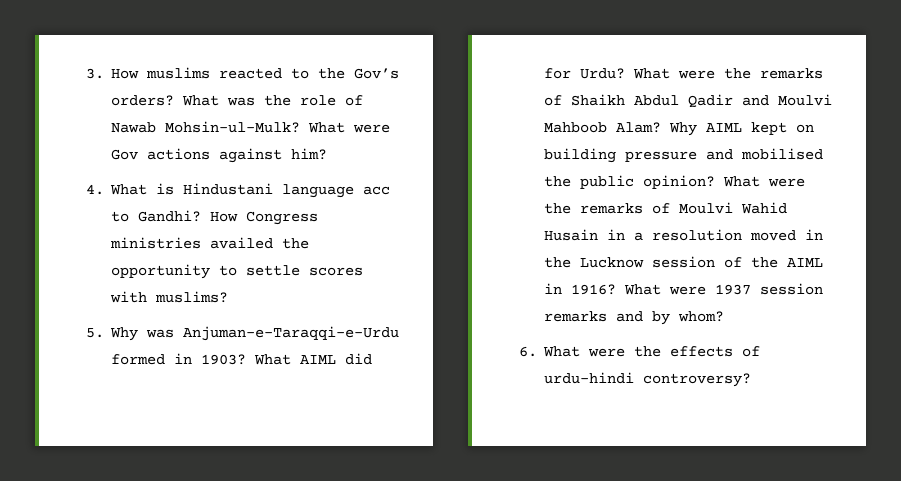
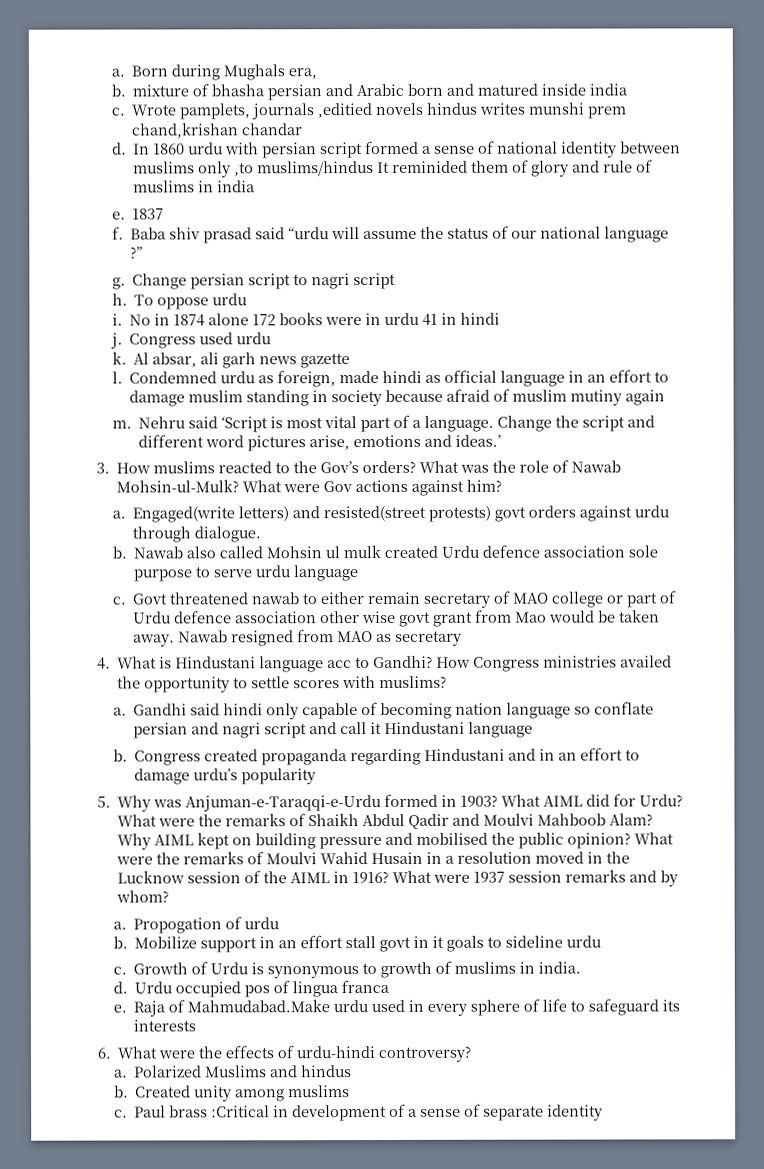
(85, 73) none -> [110,64,318,81] [110,83,628,101] [111,102,628,120] [132,122,304,139] [111,140,682,159] [133,159,654,178] [133,180,256,193] [111,208,165,220] [111,225,670,244] [130,246,144,259] [111,272,397,290] [111,293,248,310] [111,312,501,327] [109,332,272,349] [111,351,351,369] [111,369,670,388] [129,388,666,407] [111,414,656,433] [138,434,502,452] a. Born during Mughals era, // b. mixture of bhasha persian and Arabic born and matured inside india // c. Wrote pamplets, journals ,editied novels hindus writes munshi prem chand,krishan chandar // d. In 1860 urdu with persian script formed a sense of national identity between muslims only ,to muslims/hindus It reminided them of glory and rule of muslims in india // e. 1837 // f. Baba shiv prasad said “urdu will assume the status of our national language ?” // g. Change persian script to nagri script // h. To oppose urdu // i. No in 1874 alone 172 books were in urdu 41 in hindi // j. Congress used urdu // k. Al absar, ali garh news gazette // l. Condemned urdu as foreign, made hindi as official language in an effort to damage muslim standing in society because afraid of muslim mutiny again // m. Nehru said ‘Script is most vital part of a language. Change the script and different word pictures arise, emotions and ideas.’ //
(328, 154) none -> [111,505,670,523] [132,526,262,543] [111,544,659,559] [133,565,359,582] [112,590,678,608] [133,609,661,627] [133,629,463,647] // a. Engaged(write letters) and resisted(street protests) govt orders against urdu through dialogue. // b. Nawab also called Mohsin ul mulk created Urdu defence association sole purpose to serve urdu language // c. Govt threatened nawab to either remain secretary of MAO college or part of Urdu defence association other wise govt grant from Mao would be taken away. Nawab resigned from MAO as secretary
(229, 297) none -> [112,701,655,720] [133,721,534,739] [112,747,641,766] [134,768,317,785] // a. Gandhi said hindi only capable of becoming nation language so conflate persian and nagri script and call it Hindustani language // b. Congress created propaganda regarding Hindustani and in an effort to damage urdu’s popularity
(725, 316) none -> [112,916,280,934] [112,935,602,953] [112,960,582,979] [112,979,390,998] [112,998,681,1017] [133,1019,197,1032] // a. Propogation of urdu // b. Mobilize support in an effort stall govt in it goals to sideline urdu // c. Growth of Urdu is synonymous to growth of muslims in india. // d. Urdu occupied pos of lingua franca // e. Raja of Mahmudabad.Make urdu used in every sphere of life to safeguard its interests
(752, 380) none -> [113,1065,353,1078] [113,1085,351,1102] [113,1103,604,1122] // a. Polarized Muslims and hindus // b. Created unity among muslims // c. Paul brass :Critical in development of a sense of separate identity

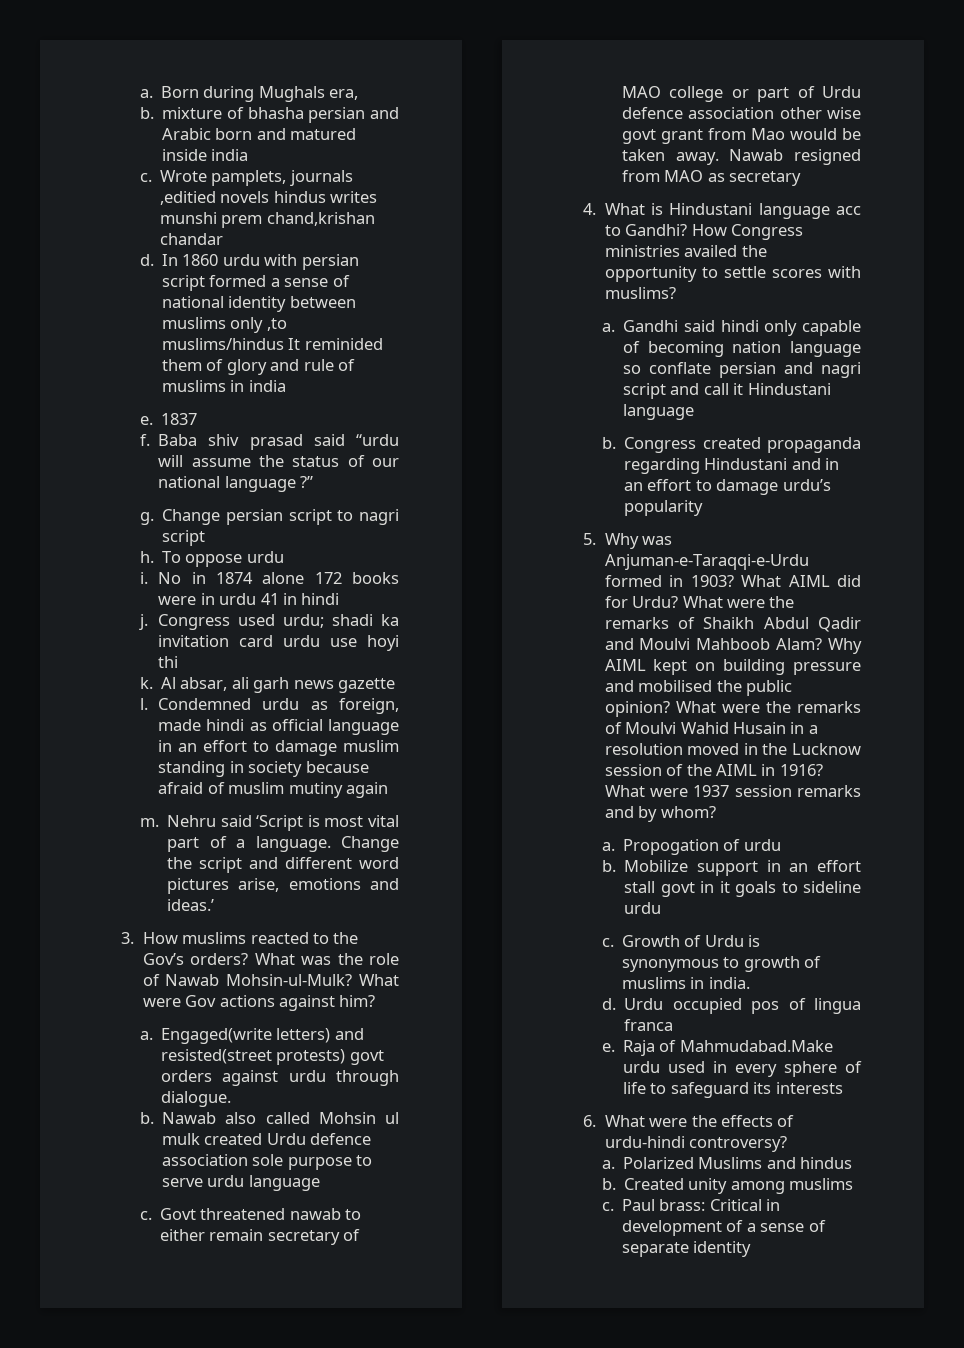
[236,332,272,345] urdu -> [283,614,399,628] [158,635,399,651] [158,656,179,668] urdu; shadi ka invitation card urdu use hoyi thi
[169,1105,271,1118] brass :Critical -> [659,1199,762,1211] brass: Critical

